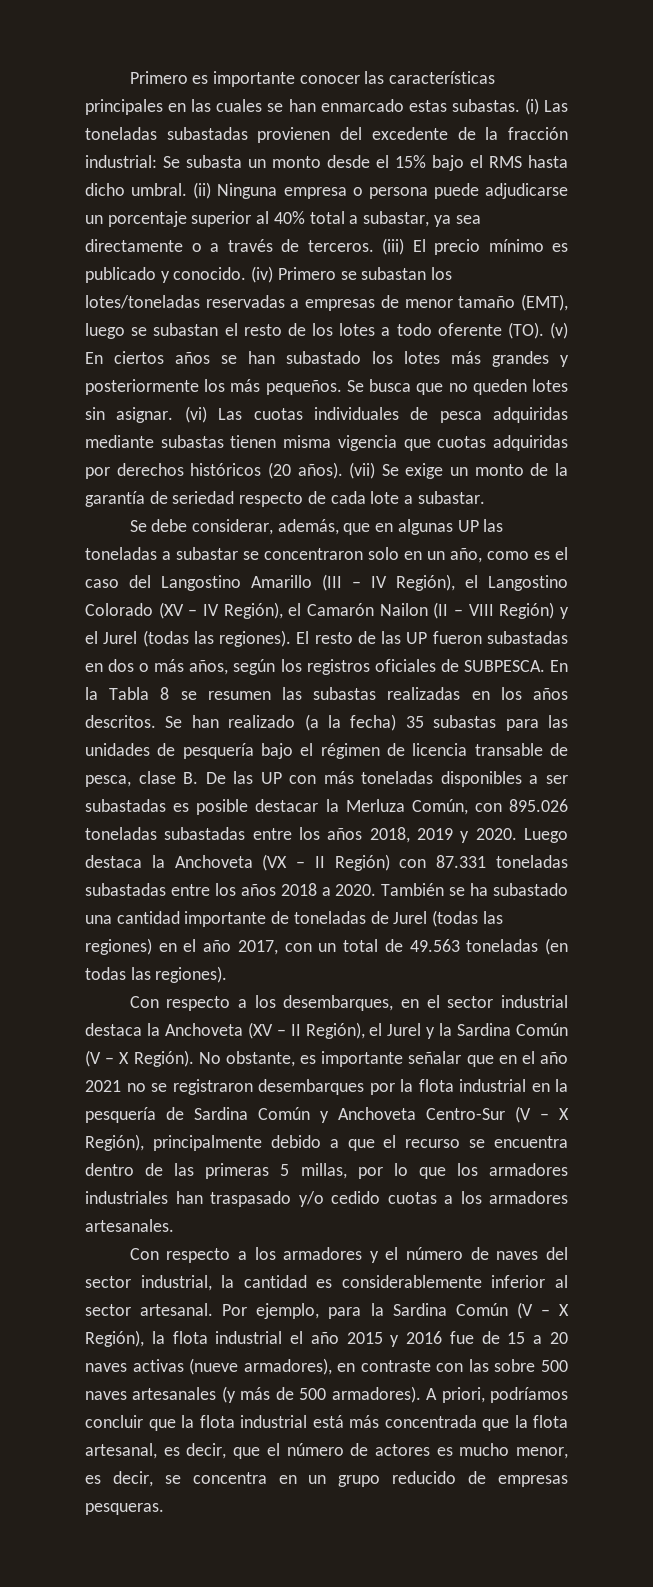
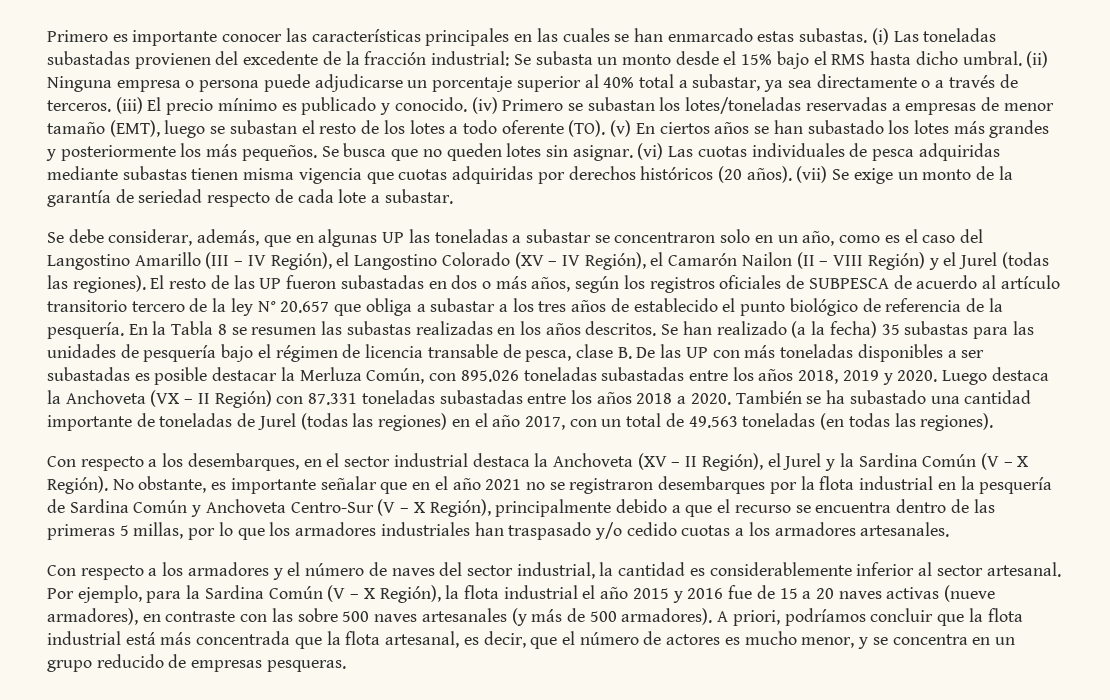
[463,660,545,672] SUBPESCA. -> [808,275,1060,289] [47,298,1003,316] [47,322,124,339] SUBPESCA de acuerdo al artículo transitorio tercero de la ley N° 20.657 que obliga a subastar a los tres años de establecido el punto biológico de referencia de la pesquería.
[85,1471,153,1487] es decir, -> [858,637,869,649] y

